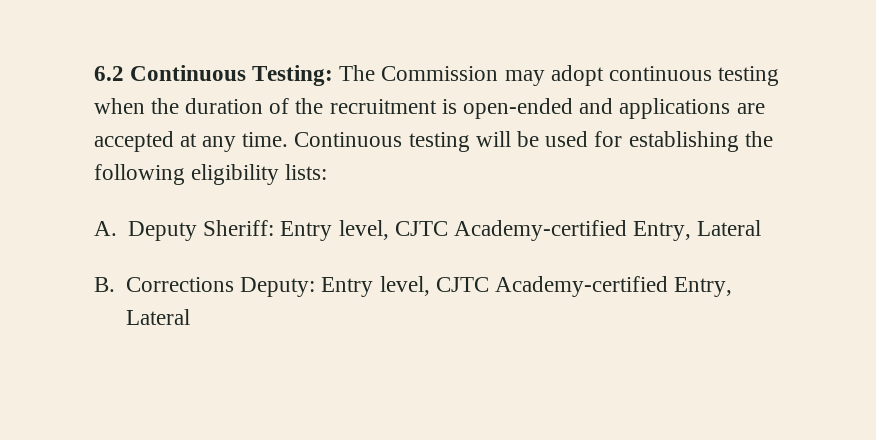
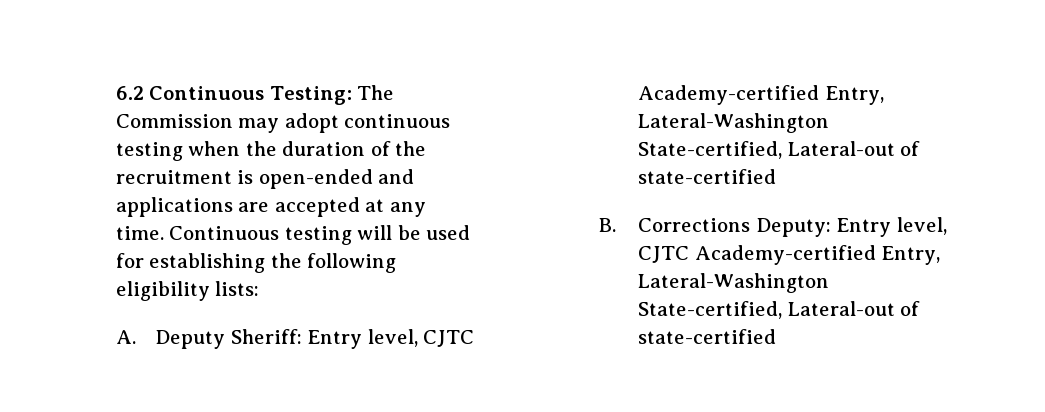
[697,220,762,236] Lateral -> [638,113,830,133] [638,141,921,159] [638,169,777,184] Lateral-Washington State-certified, Lateral-out of state-certified
[125,309,190,325] Lateral -> [638,273,830,293] [638,301,921,319] [638,329,777,344] Lateral-Washington State-certified, Lateral-out of state-certified

